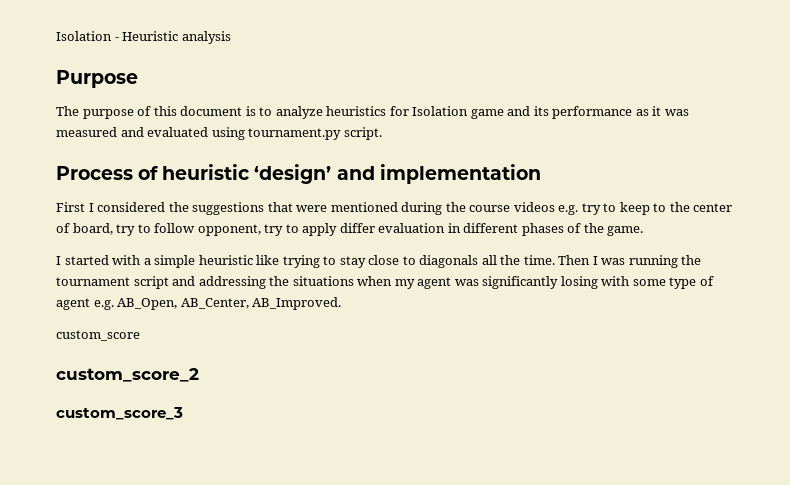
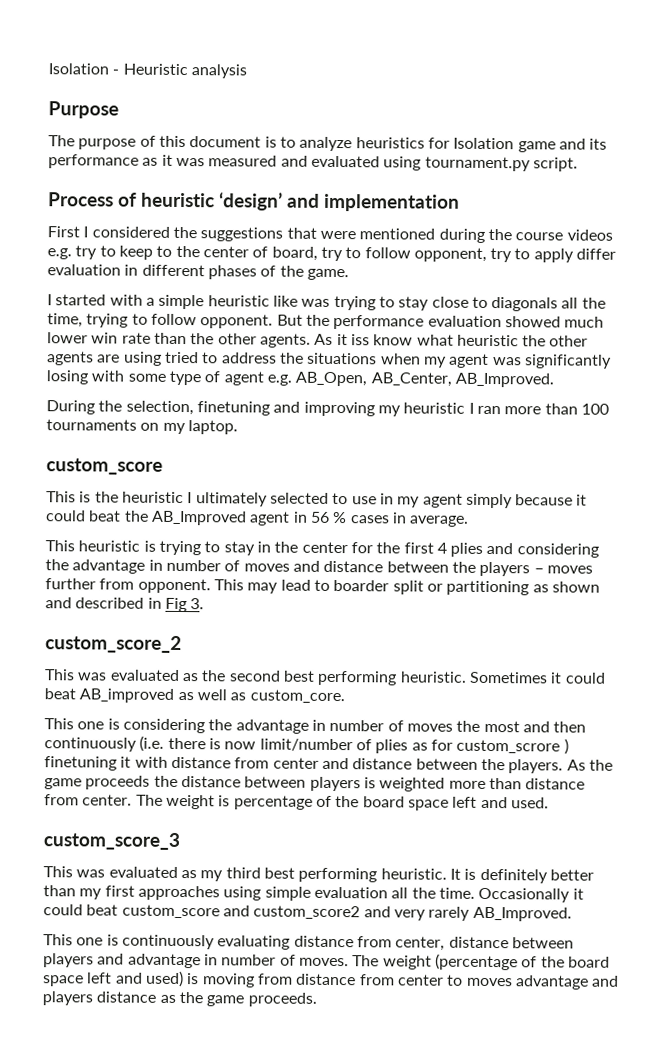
(280, 260) none -> [301,298,331,307] was
[523,255,702,268] [56,276,266,289] time. Then I was running the tournament script and addressing -> [47,313,605,330] [47,332,589,348] [47,351,277,366] time, trying to follow opponent. But the performance evaluation showed much lower win rate than the other agents. As it iss know what heuristic the other agents are using tried to address
[56,330,140,341] [56,368,199,382] [56,407,183,420] custom_score // custom_score_2 // custom_score_3 -> [46,400,609,417] [46,419,238,435] [46,458,163,475] [46,491,588,509] [46,510,470,527] [45,540,599,558] [45,559,593,577] [45,578,600,596] [45,597,205,613] [45,635,182,654] [44,669,606,686] [44,688,345,704] [44,718,587,734] [44,735,569,755] [44,756,613,774] [44,775,586,792] [44,794,549,811] [43,832,180,851] [43,866,594,884] [43,885,584,903] [43,904,572,922] [43,934,574,951] [43,953,610,971] [43,970,620,990] [42,991,317,1007] During the selection, finetuning and improving my heuristic I ran more than 100 tournaments on my laptop. // custom_score // This is the heuristic I ultimately selected to use in my agent simply because it could beat the AB_Improved agent in 56 % cases in average. // This heuristic is trying to stay in the center for the first 4 plies and considering the advantage in number of moves and distance between the players – moves further from opponent. This may lead to boarder split or partitioning as shown and described in Fig 3. // custom_score_2 // This was evaluated as the second best performing heuristic. Sometimes it could beat AB_improved as well as custom_core. // This one is considering the advantage in number of moves the most and then continuously (i.e. there is now limit/number of plies as for custom_scrore ) finetuning it with distance from center and distance between the players. As the game proceeds the distance between players is weighted more than distance from center. The weight is percentage of the board space left and used. // custom_score_3 // This was evaluated as my third best performing heuristic. It is definitely better than my first approaches using simple evaluation all the time. Occasionally it could beat custom_score and custom_score2 and very rarely AB_Improved. // This one is continuously evaluating distance from center, distance between players and advantage in number of moves. The weight (percentage of the board space left and used) is moving from distance from center to moves advantage and players distance as the game proceeds.

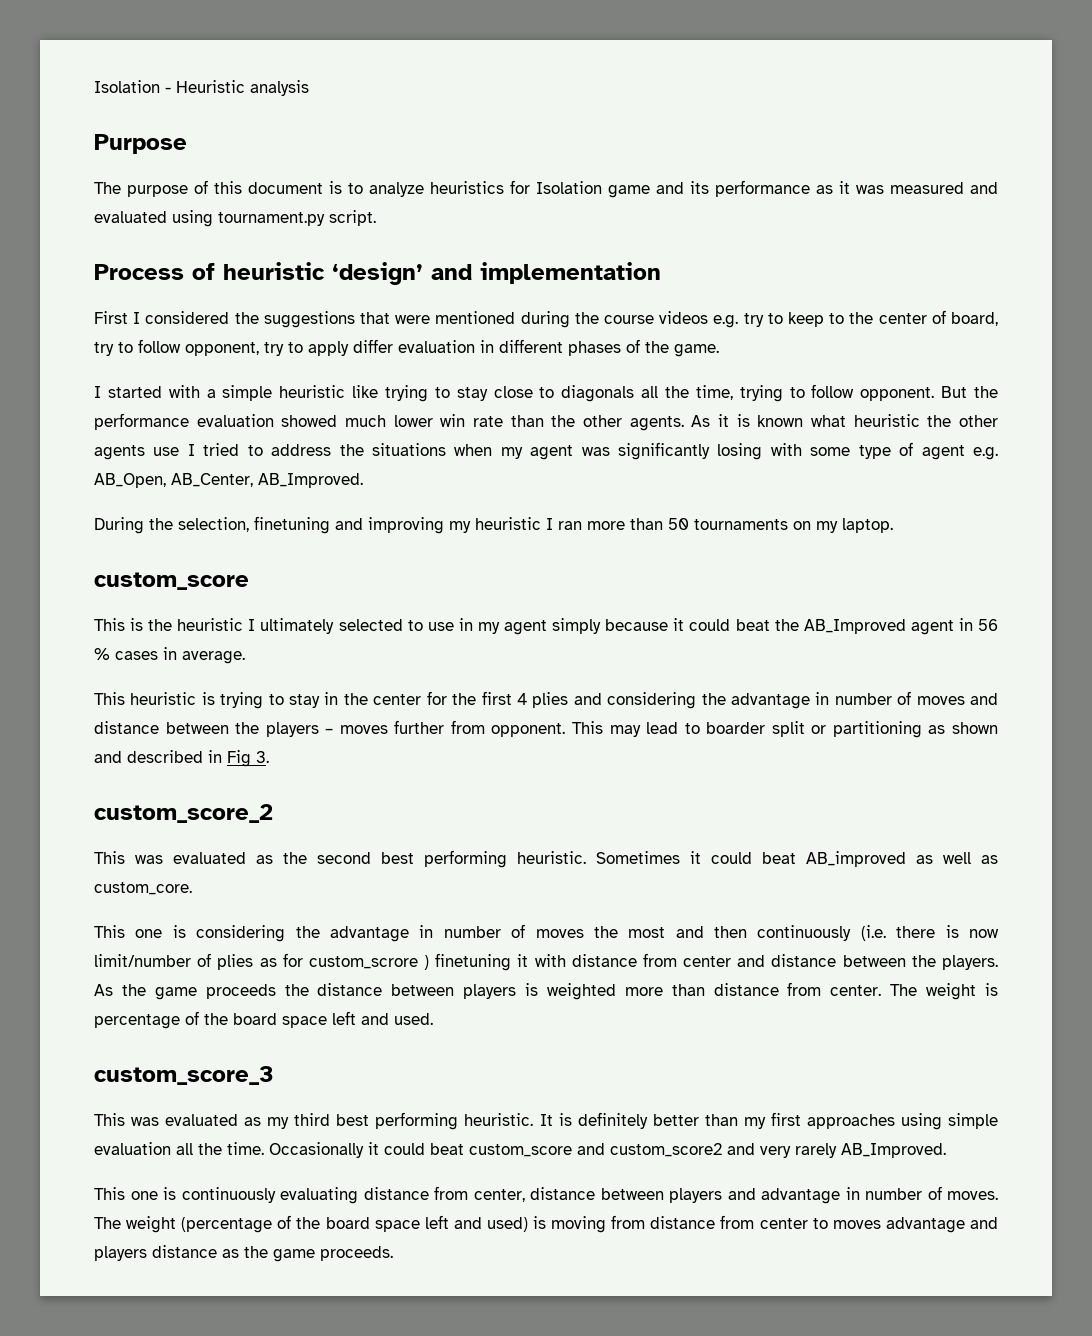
[301,298,331,307] was -> (379, 391) none
[350,334,414,346] iss know -> [736,414,804,427] is known
[97,351,162,366] are using -> [153,444,195,456] use I
[580,403,609,415] 100 -> [668,518,689,530] 50

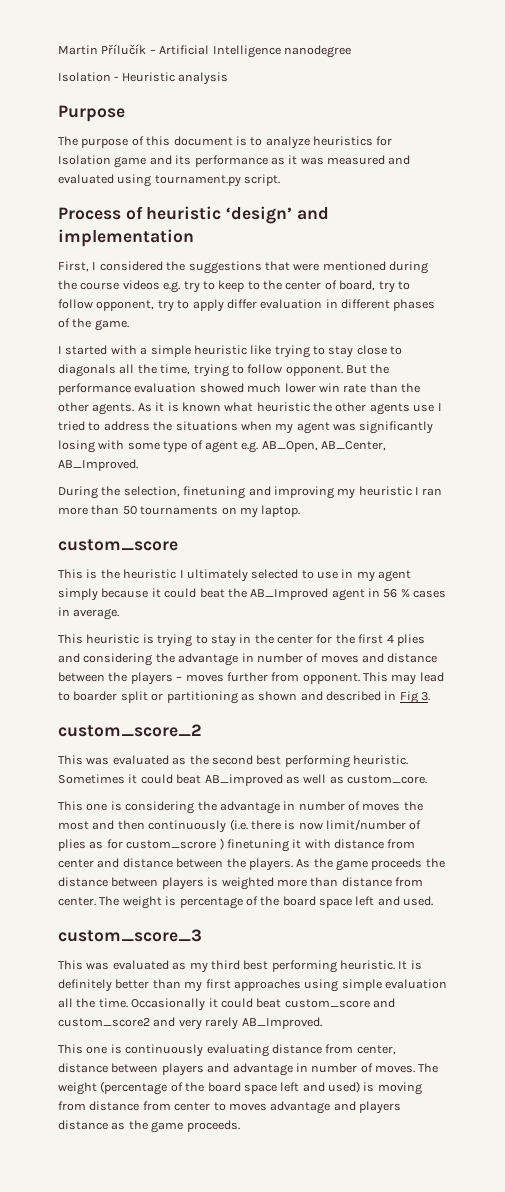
(94, 86) none -> [58,44,351,58] Martin Přílučík – Artificial Intelligence nanodegree //
[94,311,128,324] First -> [58,261,89,272] First,

